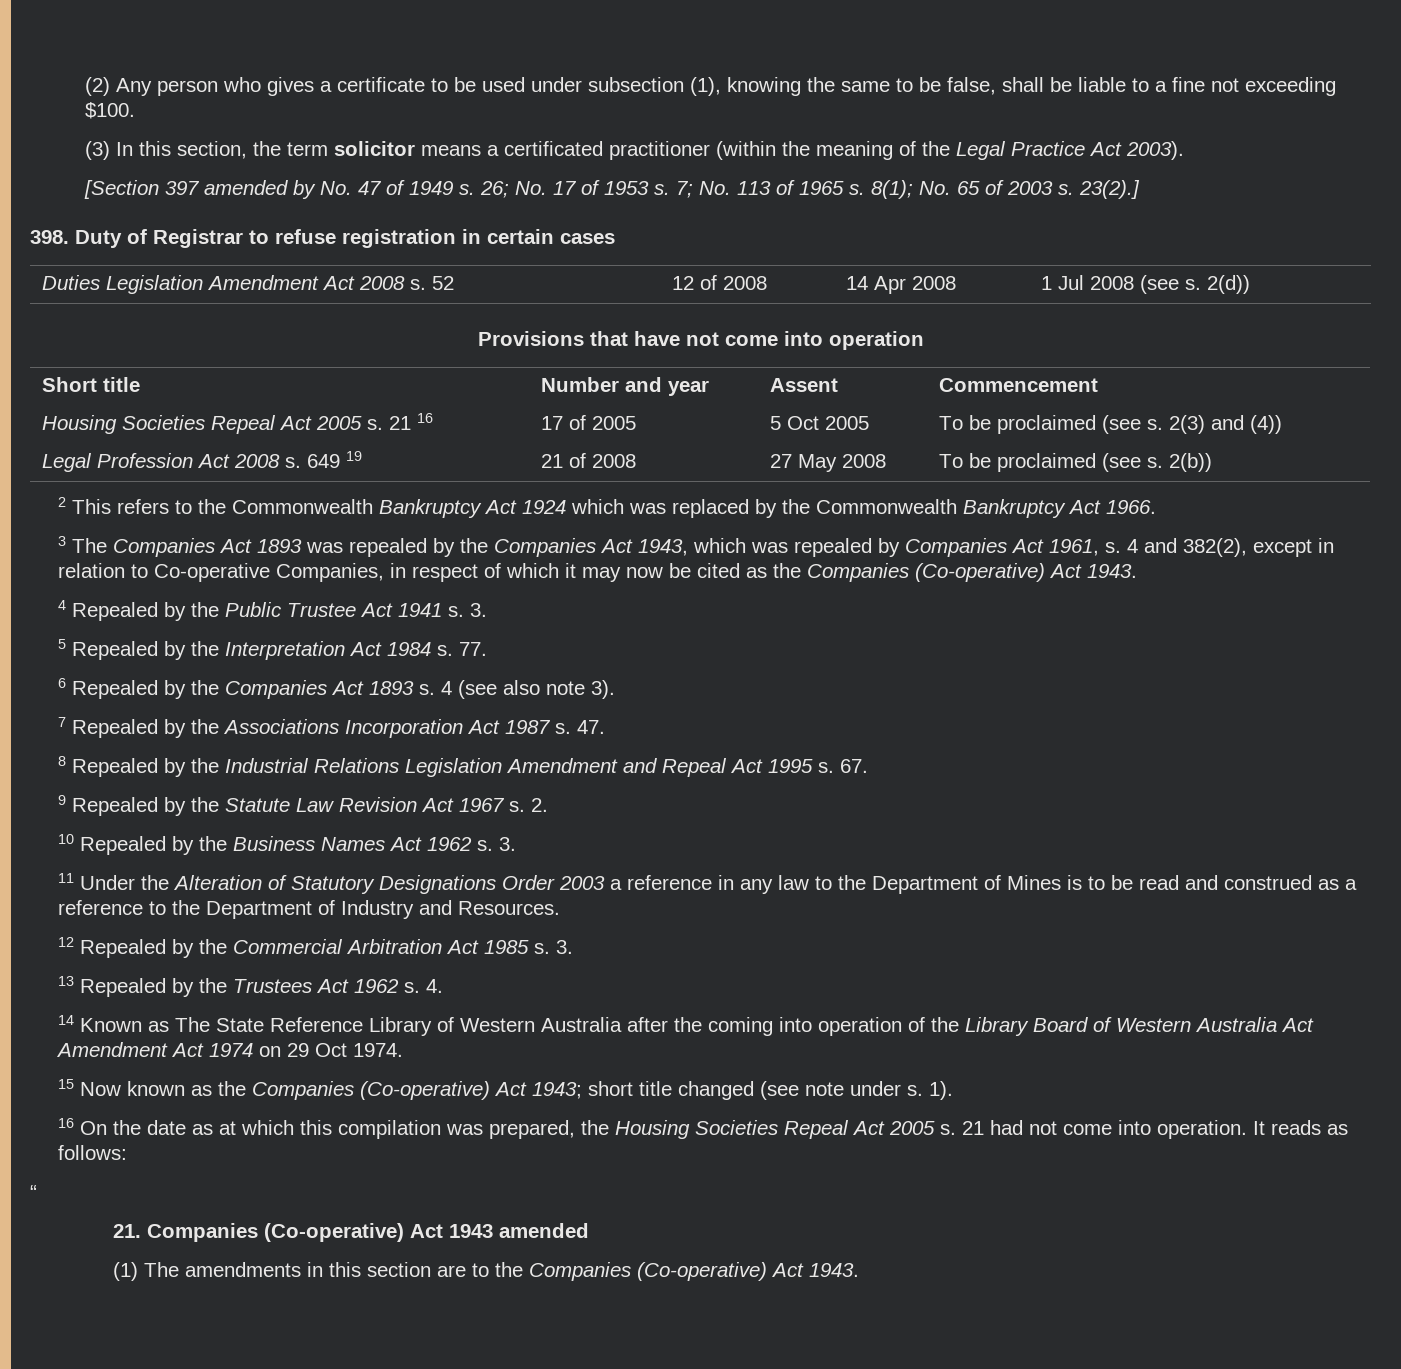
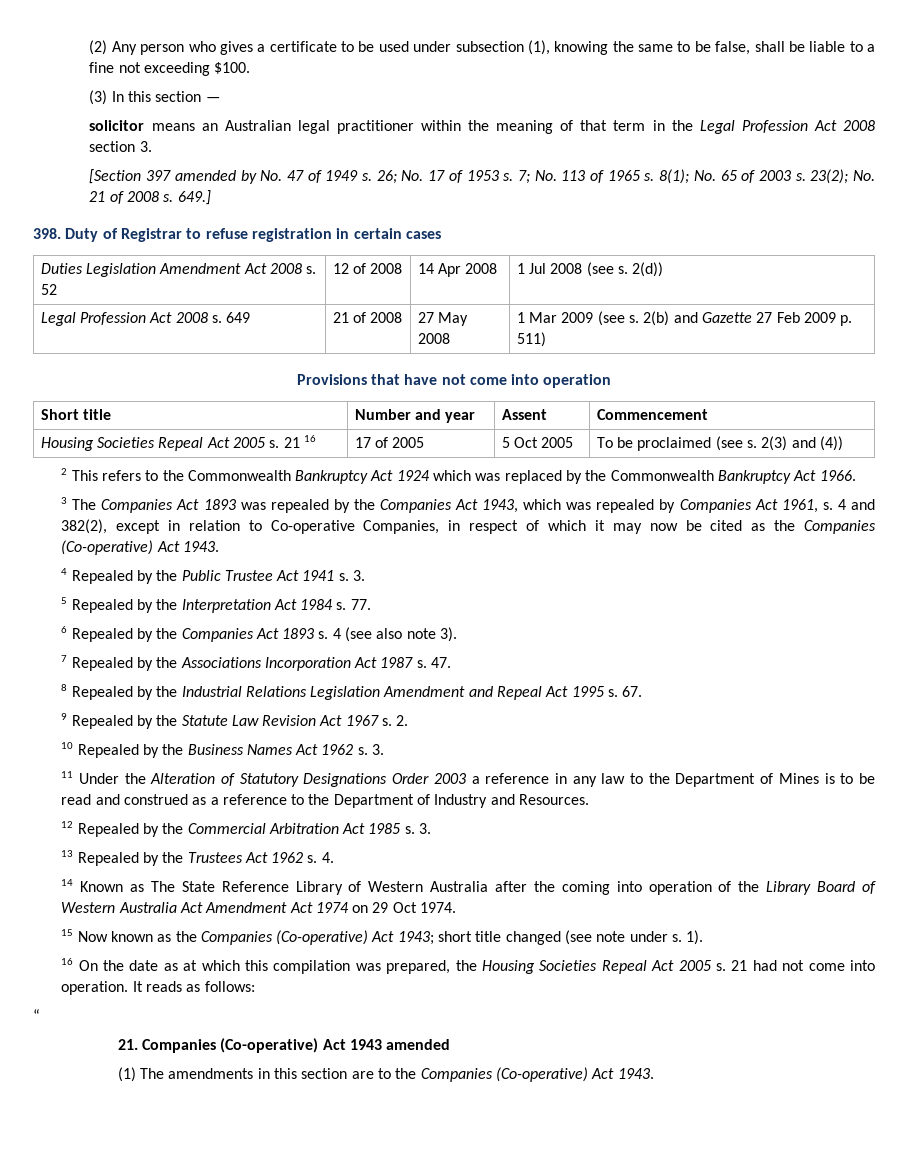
[177,141,1185,160] section, the term solicitor means a certificated practitioner (within the meaning of the Legal Practice Act 2003). -> [155,91,220,102] [89,120,875,134] [89,141,152,152] section — // solicitor means an Australian legal practitioner within the meaning of that term in the Legal Profession Act 2008 section 3.
[1079,180,1141,199] 23(2).] -> [810,169,875,184] [89,190,211,205] 23(2); No. 21 of 2008 s. 649.]
(1250, 284) none -> [40,312,251,326] [332,312,403,323] [417,312,469,326] [417,333,450,344] [516,311,853,326] [516,332,546,347] // Legal Profession Act 2008 s. 649 | 21 of 2008 | 27 May 2008 | 1 Mar 2009 (see s. 2(b) and Gazette 27 Feb 2009 p. 511)
[41,451,362,472] [540,453,636,468] [769,454,886,472] [938,453,1212,472] // Legal Profession Act 2008 s. 649 19 | 21 of 2008 | 27 May 2008 | To be proclaimed (see s. 2(b)) -> (844, 443) none

